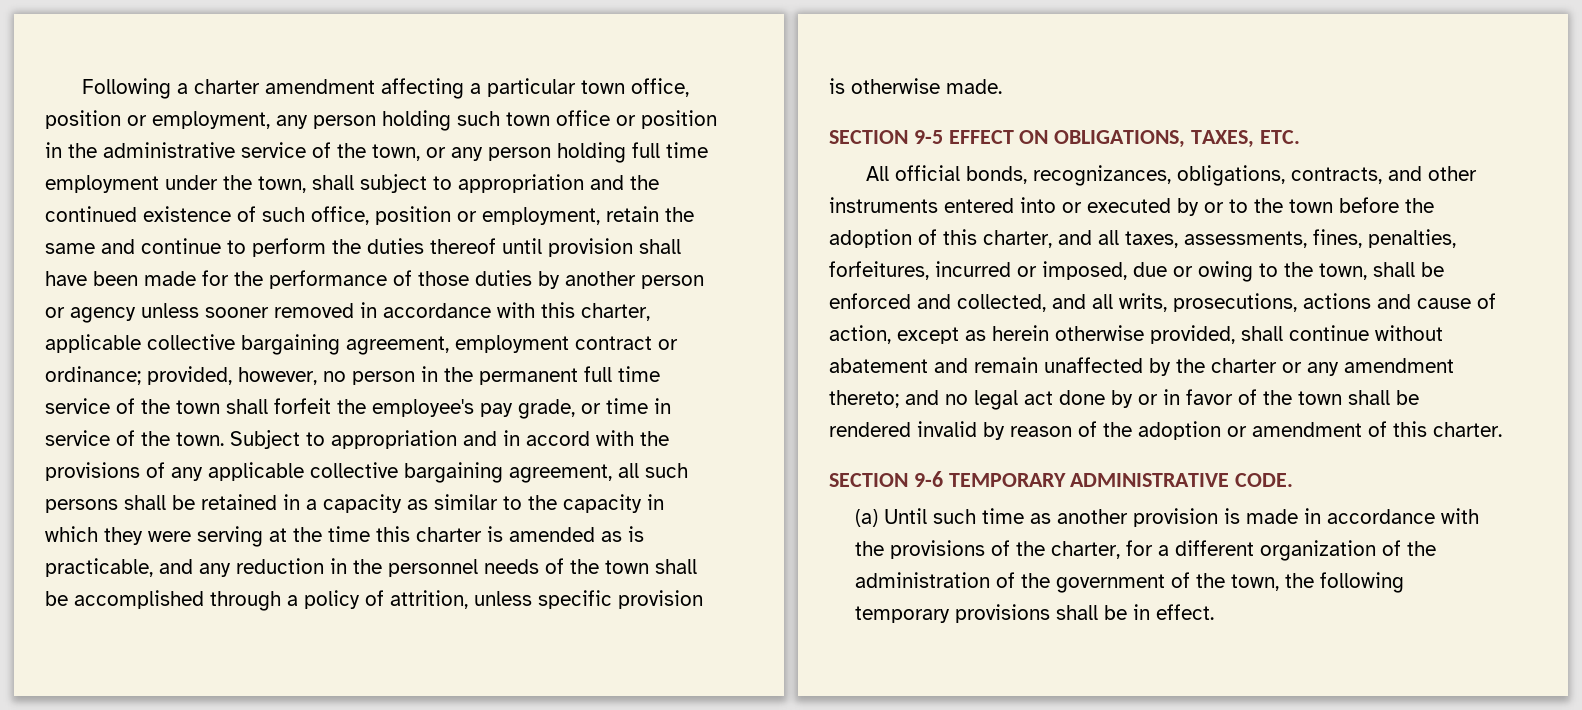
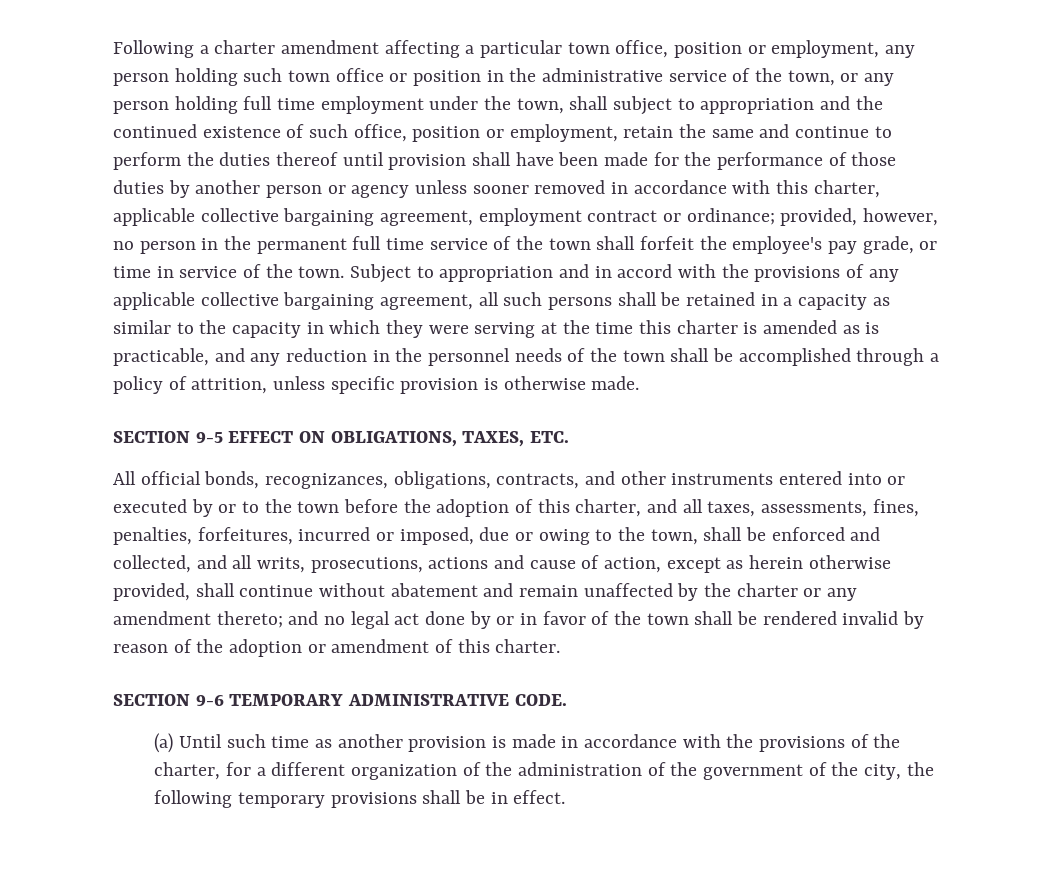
[1231,574,1280,591] town, -> [864,764,902,780] city,

